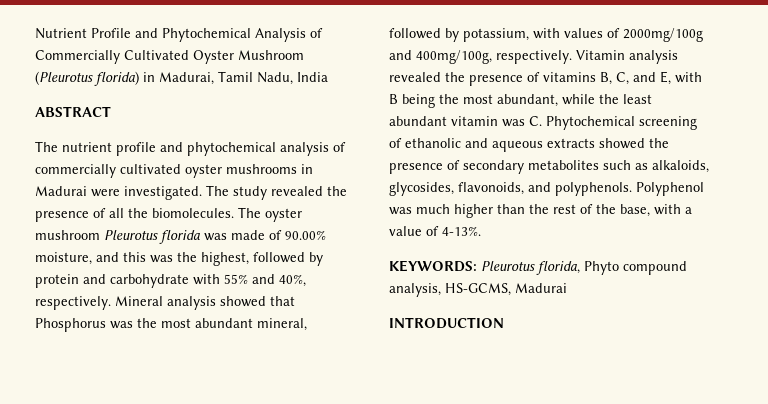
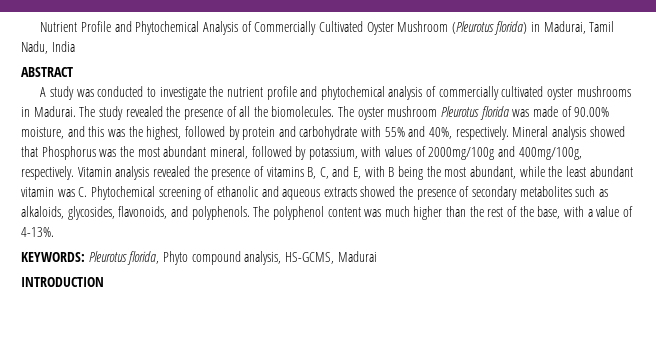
[35,141,58,152] The -> [40,86,224,100] A study was conducted to investigate the
[35,186,202,200] Madurai were investigated. -> [33,106,76,117] Madurai.
[636,182,704,196] Polyphenol -> [253,206,361,220] The polyphenol content

